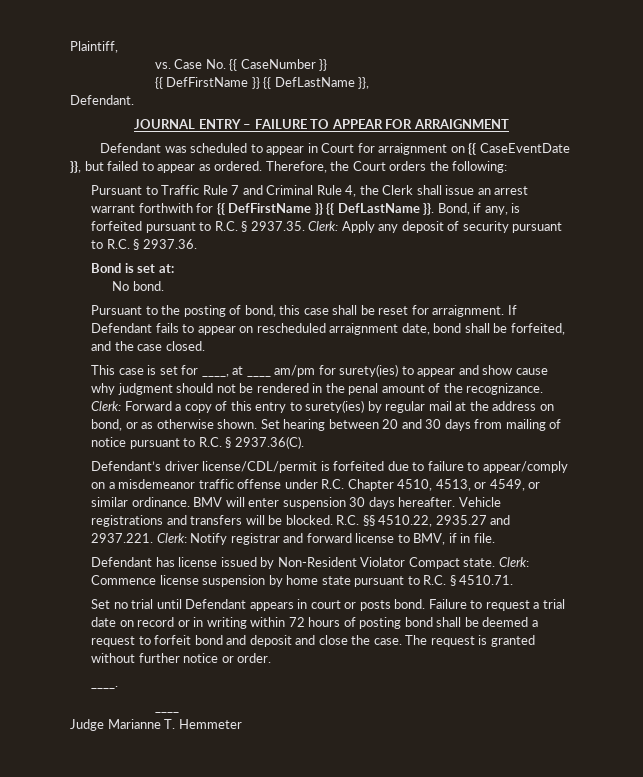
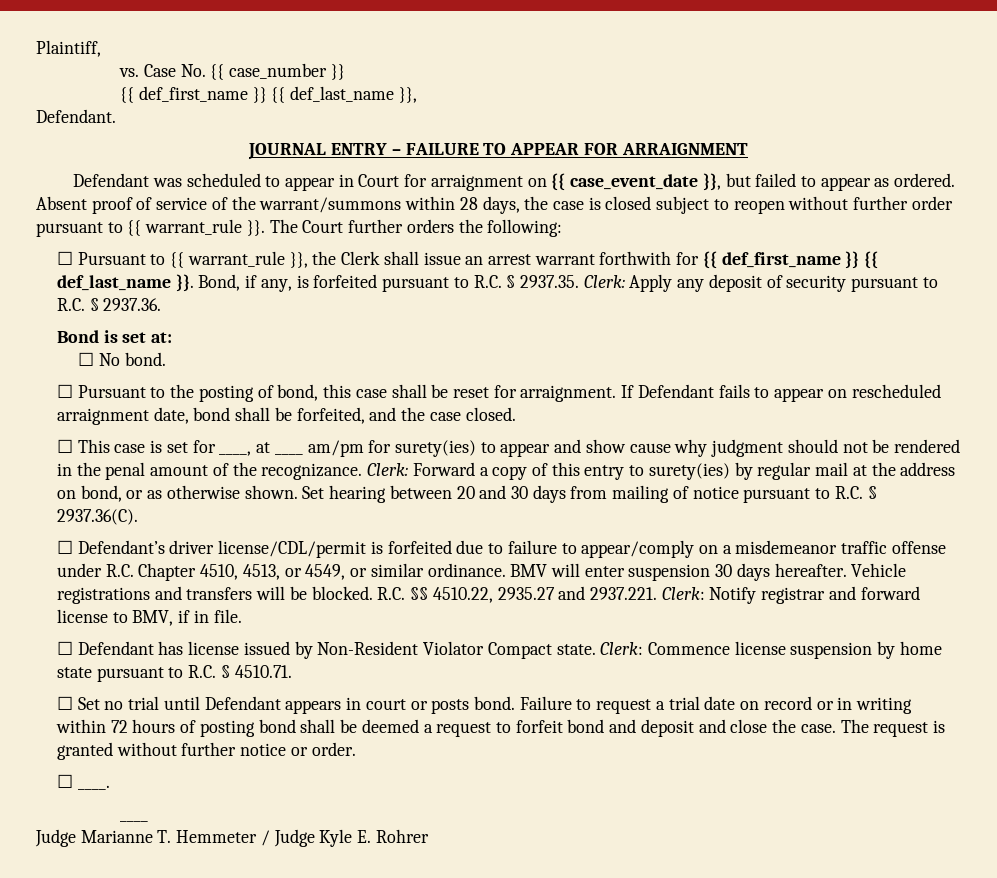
[240,59,316,69] CaseNumber -> [229,63,328,79] case_number
[166,77,355,89] DefFirstName }} {{ DefLastName -> [138,86,395,103] def_first_name }} {{ def_last_name
[479,143,570,153] CaseEventDate -> [570,174,699,190] case_event_date
[265,161,386,173] Therefore, the Court -> [36,196,953,214] [36,219,404,237] Absent proof of service of the warrant/summons within 28 days, the case is closed subject to reopen without further order pursuant to {{ warrant_rule }}. The Court further
[91,185,357,197] Pursuant to Traffic Rule 7 and Criminal Rule 4, -> [57,251,308,268] ☐ Pursuant to {{ warrant_rule }},
[228,203,420,215] DefFirstName }} {{ DefLastName -> [721,251,879,269] [57,275,172,291] def_first_name }} {{ def_last_name
(174, 268) none -> [78,352,95,366] ☐
(164, 286) none -> [57,384,74,398] ☐
(205, 346) none -> [57,439,74,453] ☐
(304, 442) none -> [57,540,74,554] ☐
(495, 538) none -> [57,641,74,655] ☐
(514, 580) none -> [57,696,74,710] ☐
(272, 658) none -> [57,774,74,788] ☐
(242, 724) none -> [260,829,429,847] / Judge Kyle E. Rohrer

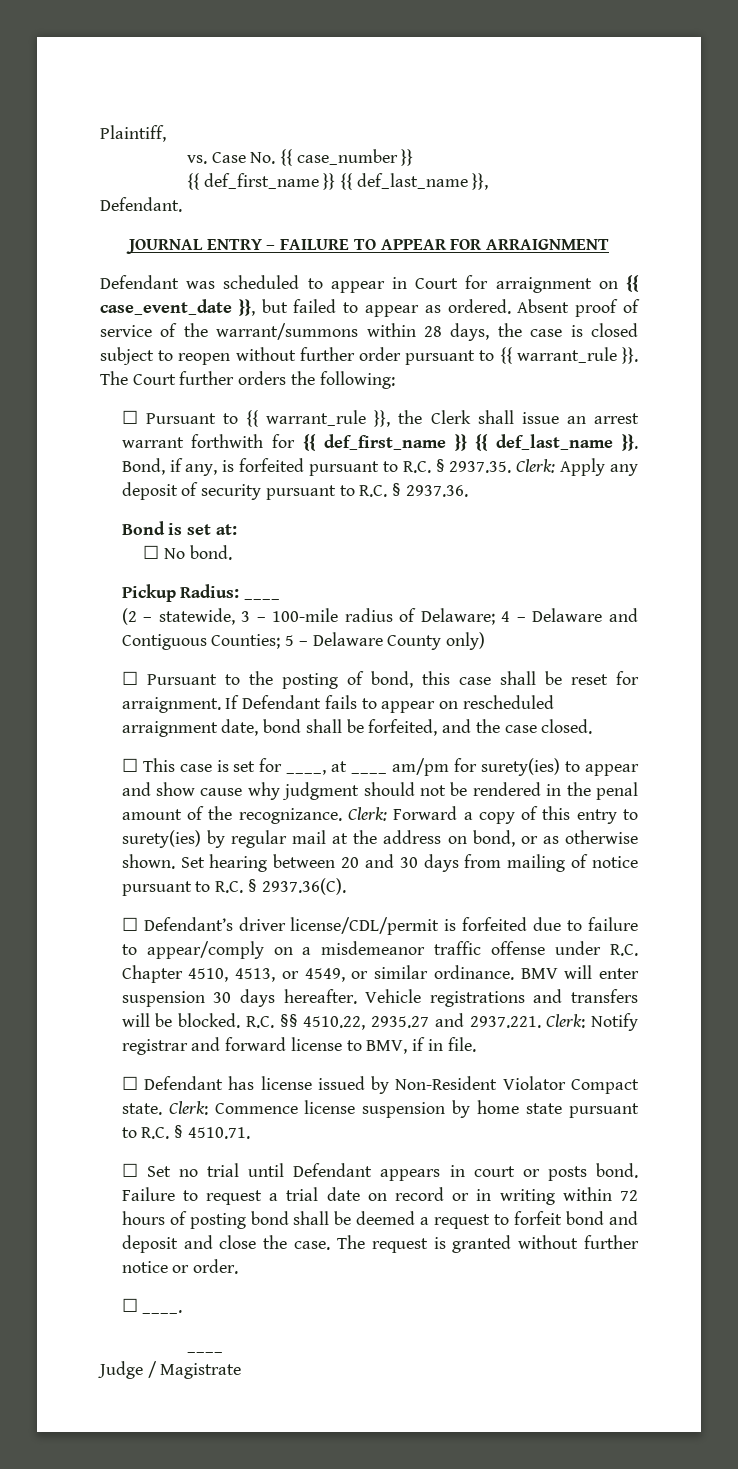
(166, 359) none -> [121,584,240,602] [244,598,281,600] [121,608,638,625] [121,632,486,650] // Pickup Radius: ____ // (2 – statewide, 3 – 100-mile radius of Delaware; 4 – Delaware and Contiguous Counties; 5 – Delaware County only)
[80,829,429,847] Marianne T. Hemmeter / Judge Kyle E. Rohrer -> [147,1361,242,1379] / Magistrate

